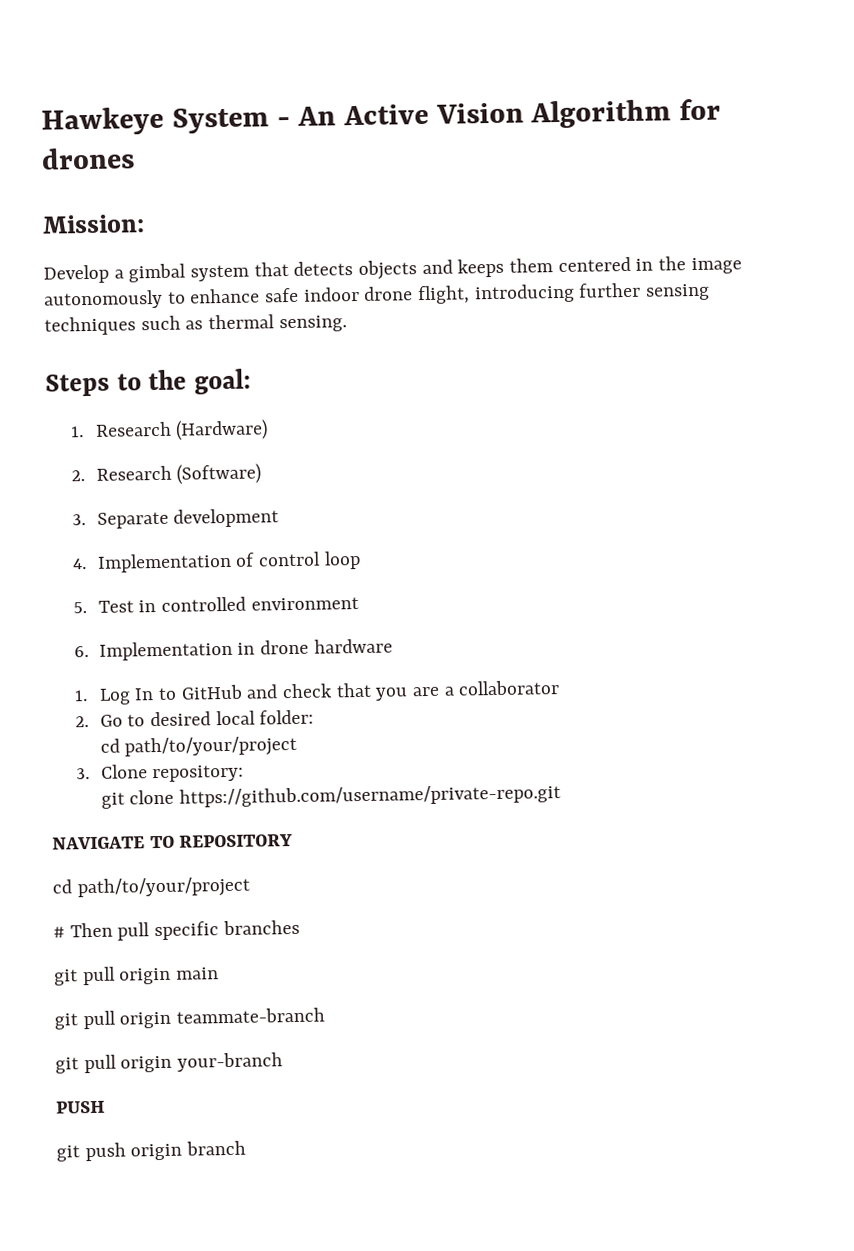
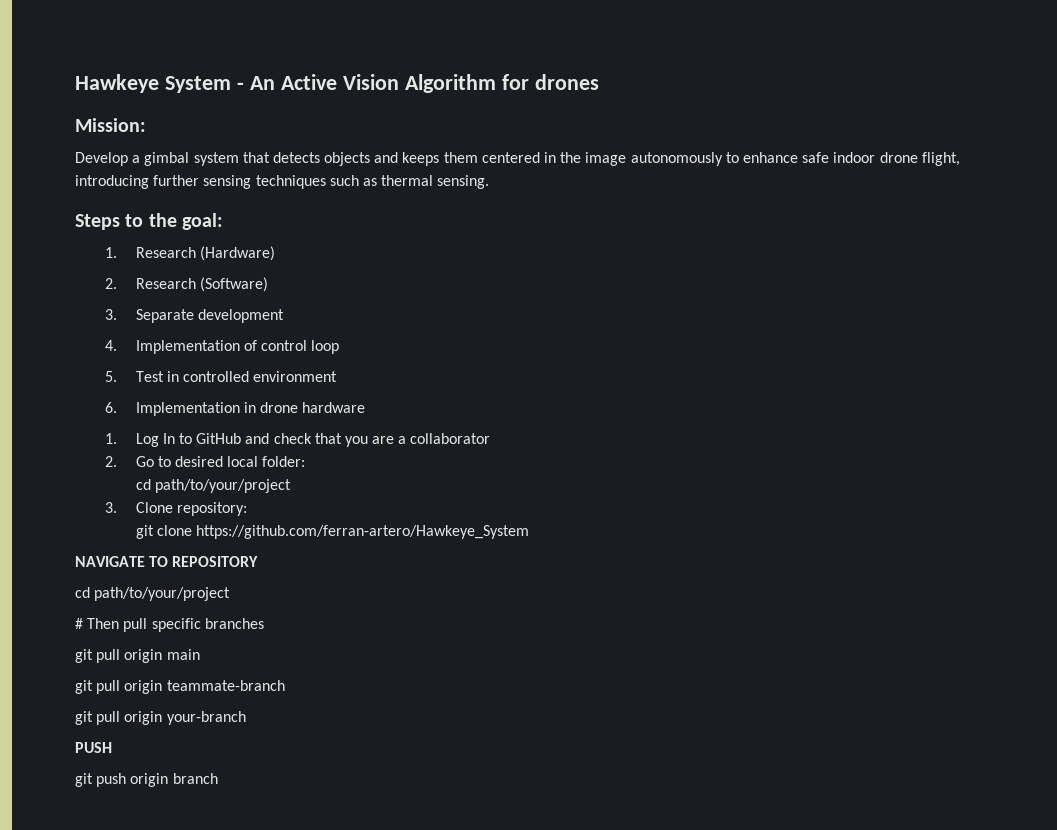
[179,784,562,808] https://github.com/username/private-repo.git -> [195,525,529,539] https://github.com/ferran-artero/Hawkeye_System

